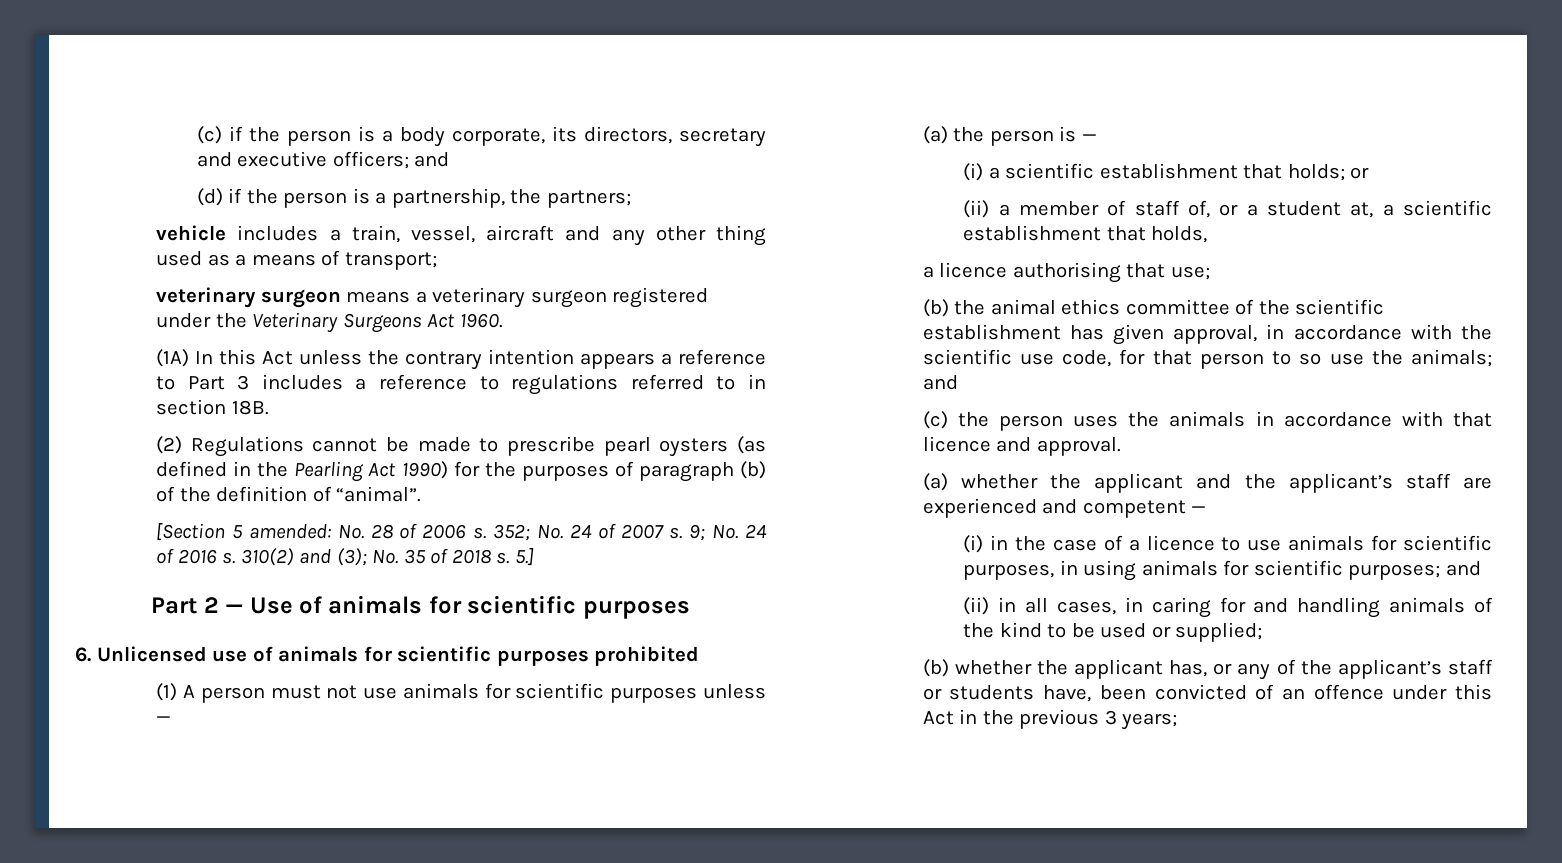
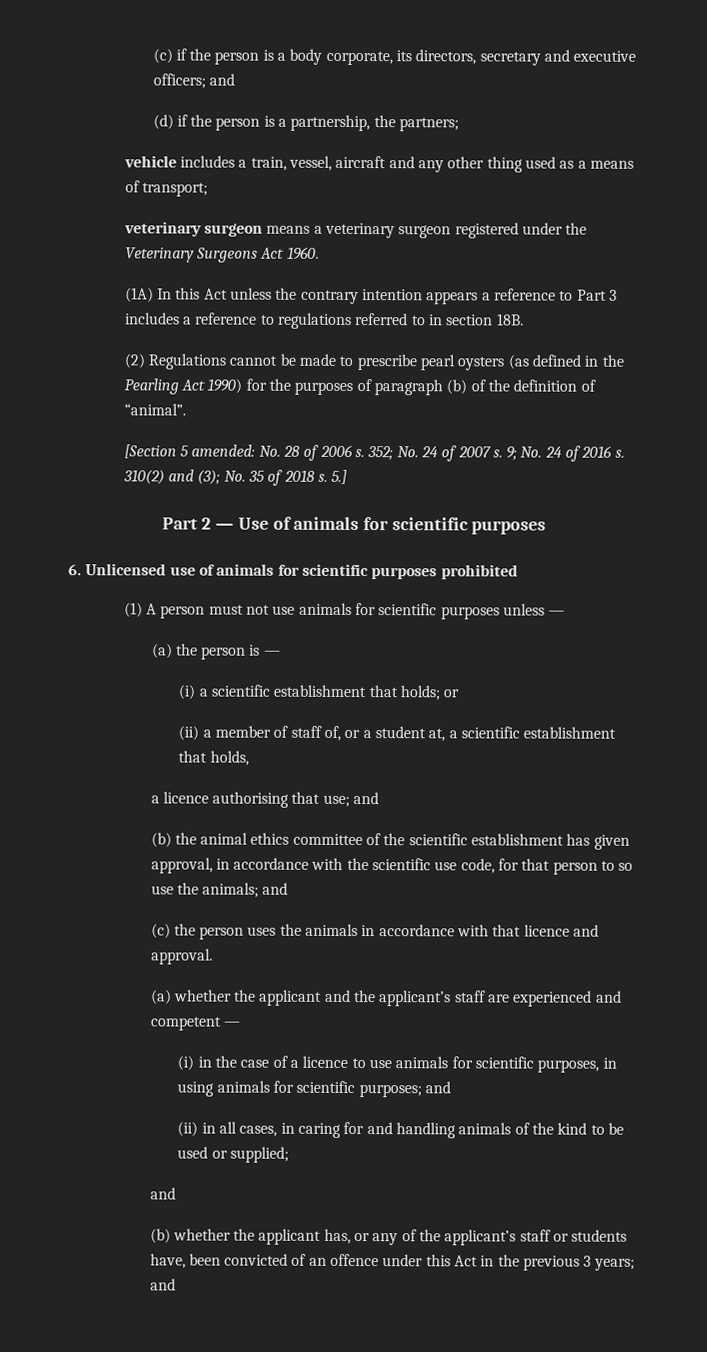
(1210, 273) none -> [353,792,380,805] and
(1263, 632) none -> [149,1187,176,1200] // and
(1178, 721) none -> [149,1278,176,1291] and

